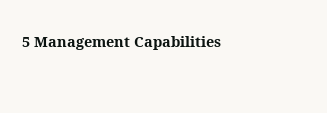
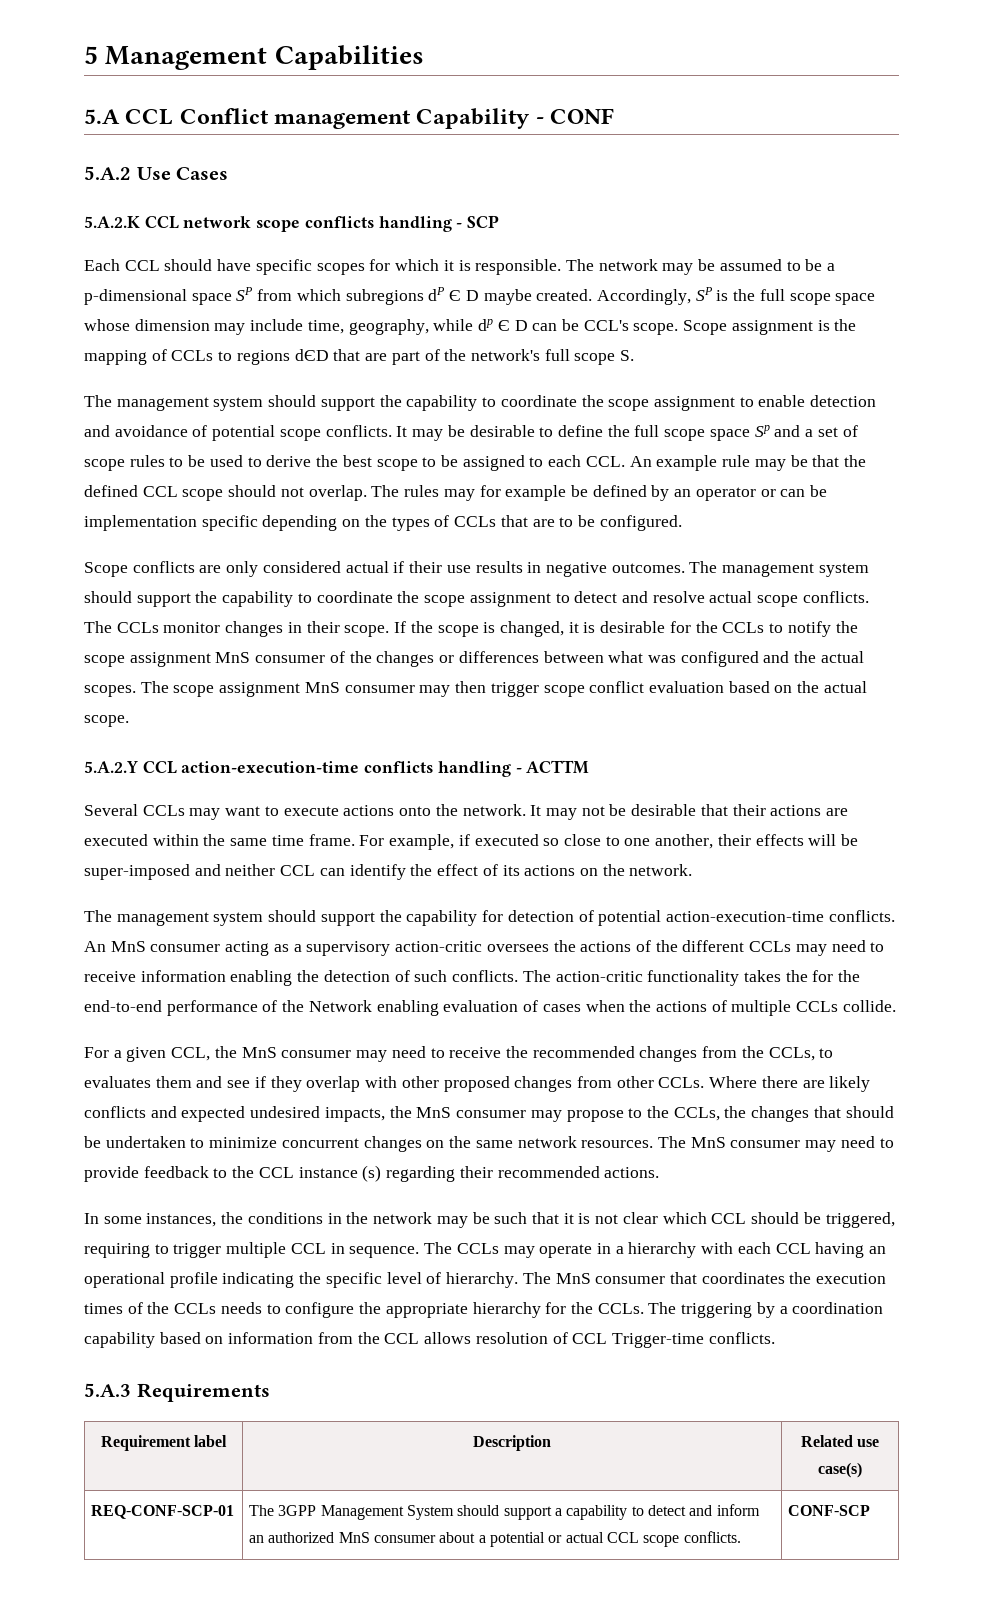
(221, 43) none -> [84,108,615,129] [84,166,229,180] [84,215,500,232] [84,259,836,275] [84,287,876,305] [84,319,857,335] [84,349,635,365] [84,395,877,411] [84,425,858,441] [84,455,866,471] [84,485,828,501] [84,515,682,531] [84,561,869,577] [84,591,869,607] [84,621,858,637] [84,651,864,667] [84,681,867,697] [84,715,129,727] [84,760,590,777] [84,804,849,820] [84,834,859,850] [84,864,693,880] [84,910,895,926] [84,940,885,956] [84,970,861,986] [84,1000,896,1016] [84,1046,834,1062] [84,1076,871,1092] [84,1106,894,1122] [84,1136,894,1152] [84,1165,660,1182] [84,1212,895,1228] [84,1242,887,1258] [84,1272,887,1288] [84,1302,884,1318] [84,1332,775,1348] [84,1383,270,1402] [100,1435,228,1451] [473,1435,551,1451] [800,1435,880,1447] [818,1462,862,1478] [91,1505,235,1519] [249,1504,760,1520] [249,1531,741,1547] [788,1505,871,1516] // 5.A CCL Conflict management Capability - CONF // 5.A.2 Use Cases // 5.A.2.K CCL network scope conflicts handling - SCP // Each CCL should have specific scopes for which it is responsible. The network may be assumed to be a p-dimensional space SP from which subregions dP Є D maybe created. Accordingly, SP is the full scope space whose dimension may include time, geography, while dp Є D can be CCL's scope. Scope assignment is the mapping of CCLs to regions dЄD that are part of the network's full scope S. // The management system should support the capability to coordinate the scope assignment to enable detection and avoidance of potential scope conflicts. It may be desirable to define the full scope space Sp and a set of scope rules to be used to derive the best scope to be assigned to each CCL. An example rule may be that the defined CCL scope should not overlap. The rules may for example be defined by an operator or can be implementation specific depending on the types of CCLs that are to be configured. // Scope conflicts are only considered actual if their use results in negative outcomes. The management system should support the capability to coordinate the scope assignment to detect and resolve actual scope conflicts. The CCLs monitor changes in their scope. If the scope is changed, it is desirable for the CCLs to notify the scope assignment MnS consumer of the changes or differences between what was configured and the actual scopes. The scope assignment MnS consumer may then trigger scope conflict evaluation based on the actual scope. // 5.A.2.Y CCL action-execution-time conflicts handling - ACTTM // Several CCLs may want to execute actions onto the network. It may not be desirable that their actions are executed within the same time frame. For example, if executed so close to one another, their effects will be super-imposed and neither CCL can identify the effect of its actions on the network. // The management system should support the capability for detection of potential action-execution-time conflicts. An MnS consumer acting as a supervisory action-critic oversees the actions of the different CCLs may need to receive information enabling the detection of such conflicts. The action-critic functionality takes the for the end-to-end performance of the Network enabling evaluation of cases when the actions of multiple CCLs collide. // For a given CCL, the MnS consumer may need to receive the recommended changes from the CCLs, to evaluates them and see if they overlap with other proposed changes from other CCLs. Where there are likely conflicts and expected undesired impacts, the MnS consumer may propose to the CCLs, the changes that should be undertaken to minimize concurrent changes on the same network resources. The MnS consumer may need to provide feedback to the CCL instance (s) regarding their recommended actions. // In some instances, the conditions in the network may be such that it is not clear which CCL should be triggered, requiring to trigger multiple CCL in sequence. The CCLs may operate in a hierarchy with each CCL having an operational profile indicating the specific level of hierarchy. The MnS consumer that coordinates the execution times of the CCLs needs to configure the appropriate hierarchy for the CCLs. The triggering by a coordination capability based on information from the CCL allows resolution of CCL Trigger-time conflicts. // 5.A.3 Requirements // Requirement label | Description | Related use case(s) // REQ-CONF-SCP-01 | The 3GPP Management System should support a capability to detect and inform an authorized MnS consumer about a potential or actual CCL scope conflicts. | CONF-SCP

